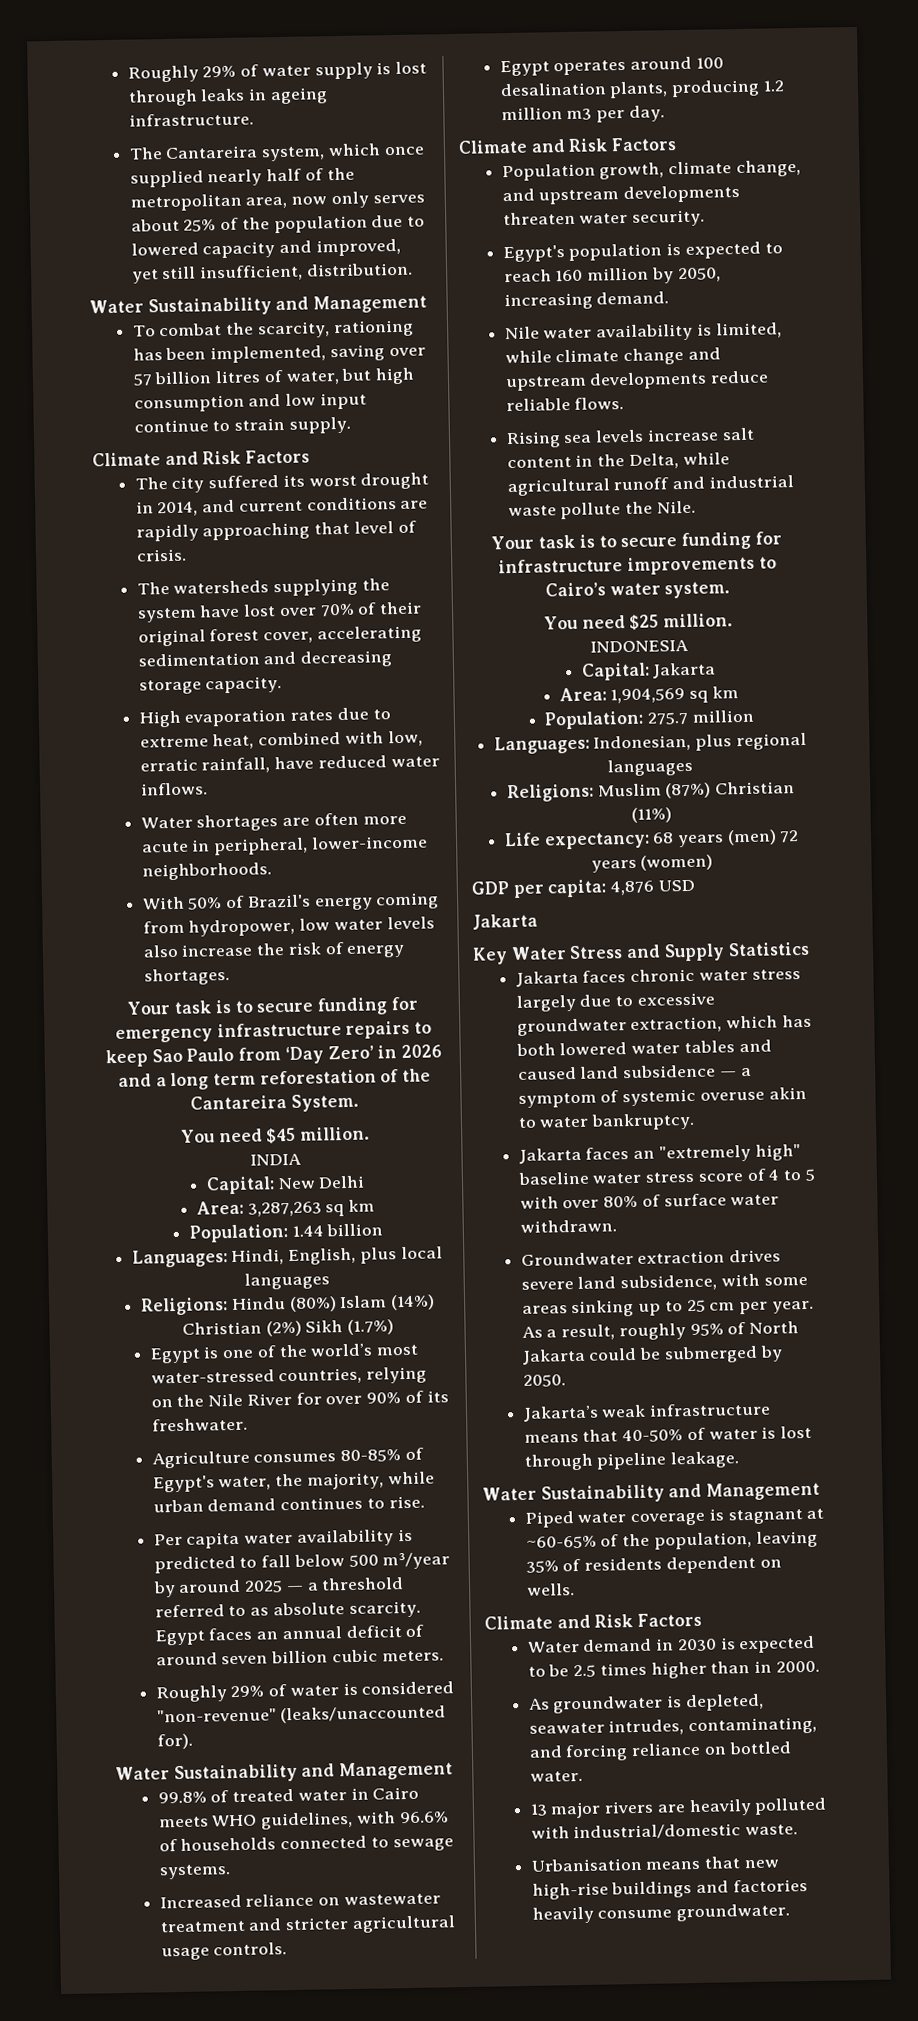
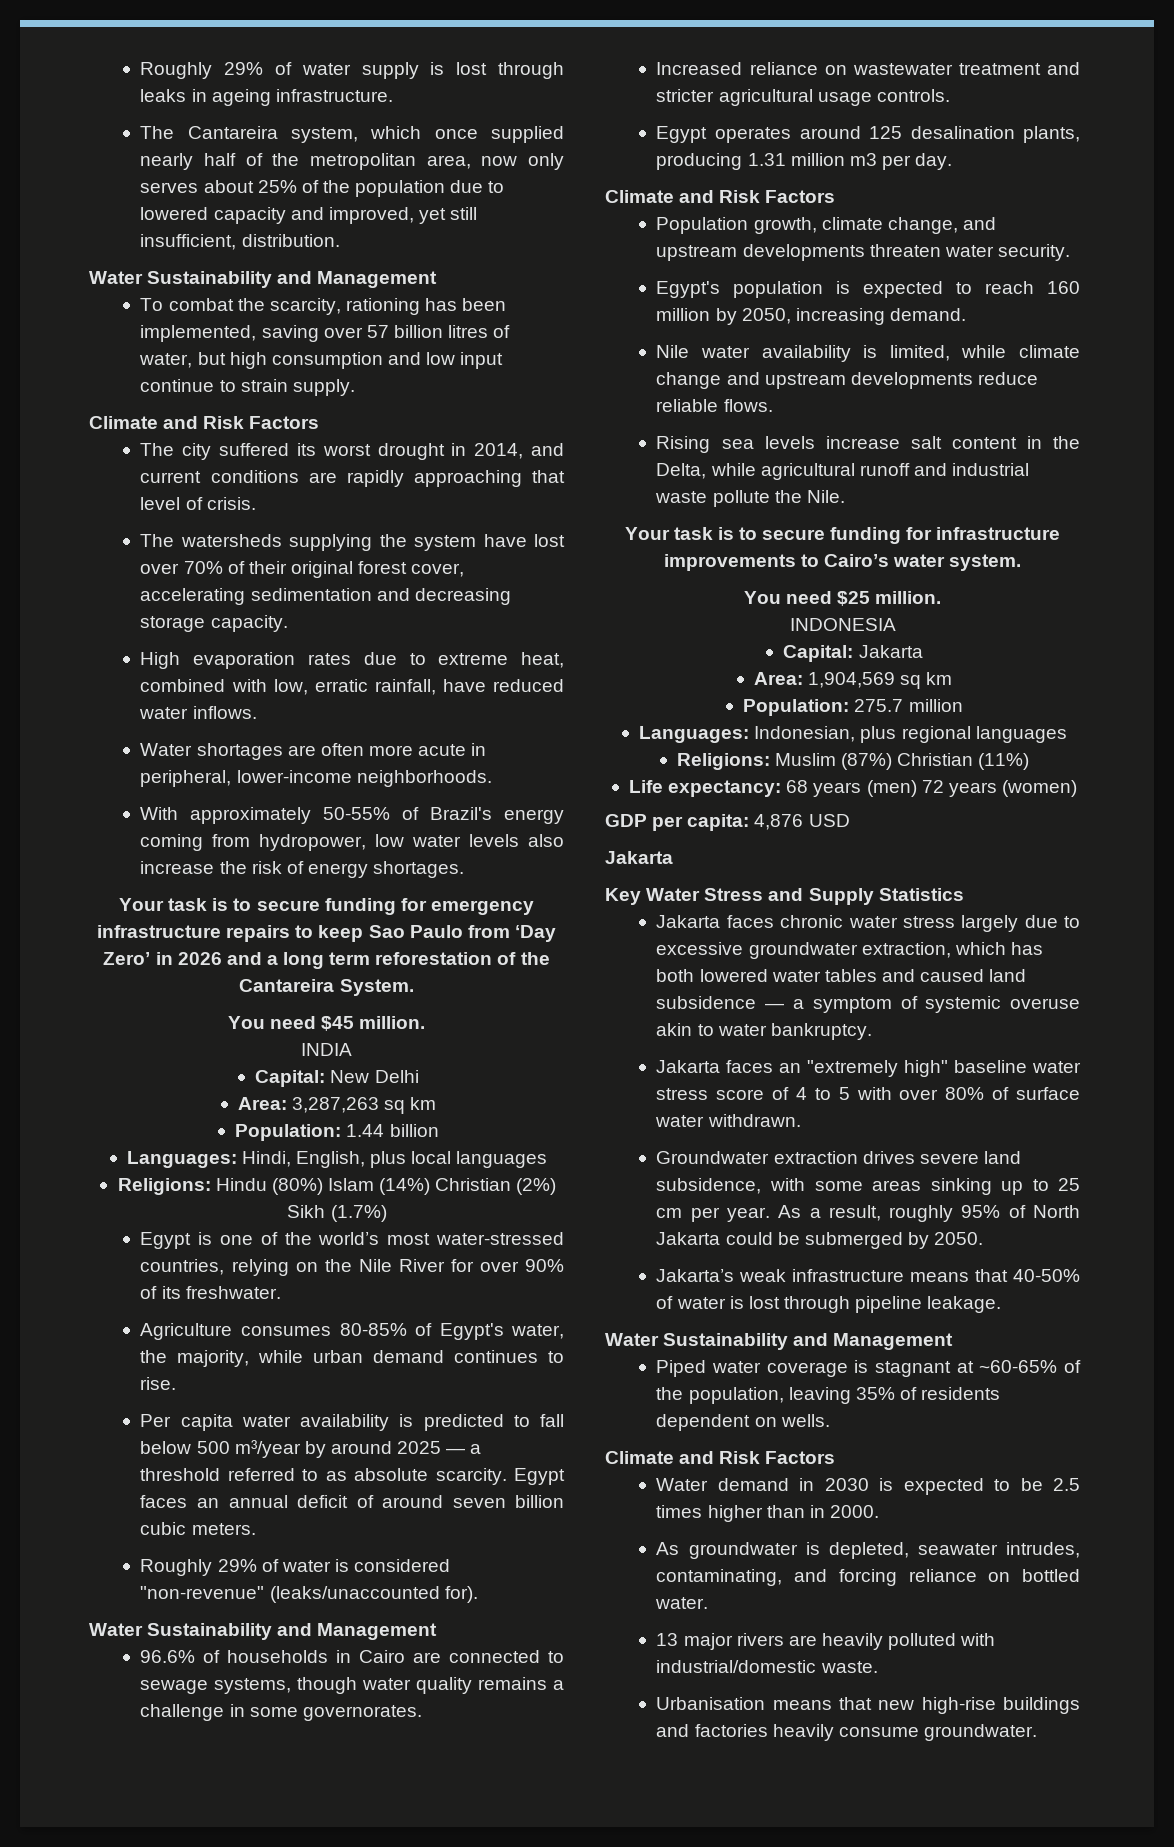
[187,897,223,910] 50% -> [190,807,391,824] approximately 50-55%
[157,1786,420,1804] [158,1811,449,1830] [158,1835,454,1852] [158,1864,231,1880] 99.8% of treated water in Cairo meets WHO guidelines, with 96.6% of households connected to sewage systems. -> [140,1650,564,1663] [140,1677,564,1694] [140,1704,422,1721] 96.6% of households in Cairo are connected to sewage systems, though water quality remains a challenge in some governorates.
[695,57,724,69] 100 -> [868,126,902,139] 125
[762,80,785,92] 1.2 -> [747,153,786,166] 1.31

